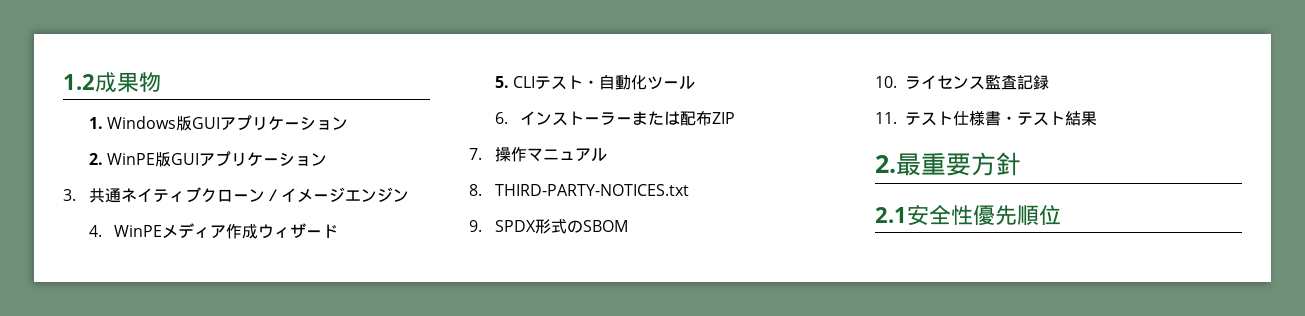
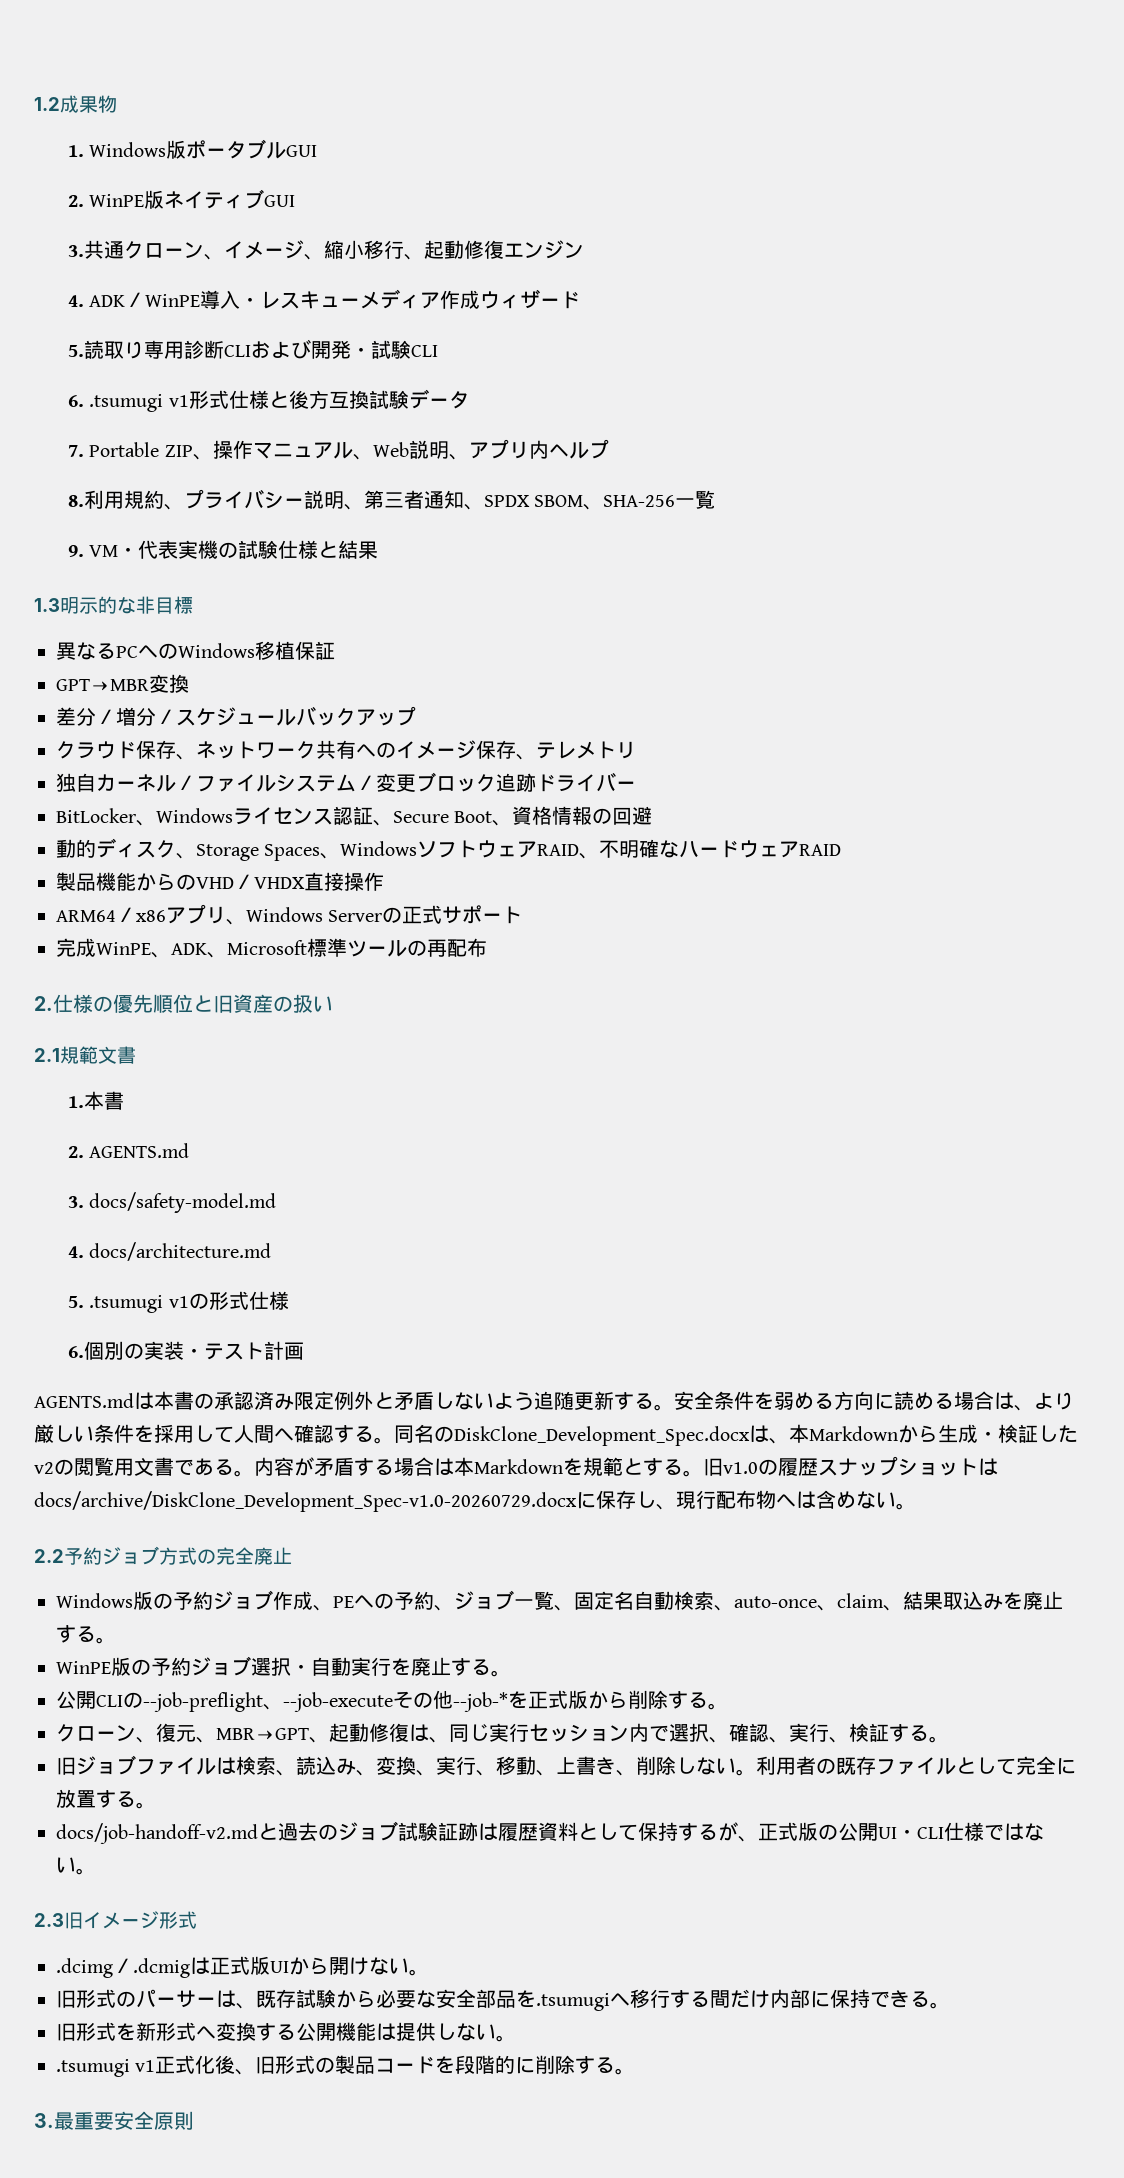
[191,115,348,131] GUIアプリケーション -> [186,139,318,159] ポータブルGUI
[170,151,327,167] [63,187,409,203] [88,225,163,237] GUIアプリケーション // 3.共通ネイティブクローン／イメージエンジン // 4. WinPE -> [164,189,296,209] [67,240,584,260] [67,290,361,309] ネイティブGUI // 3.共通クローン、イメージ、縮小移行、起動修復エンジン // 4. ADK／WinPE導入・レスキュー
[512,75,695,90] [494,110,713,126] CLIテスト・自動化ツール // 6.インストーラーまたは配布 -> [83,339,438,359] [67,389,469,412] [67,442,160,457] 読取り専用診断CLIおよび開発・試験CLI // 6. .tsumugi v1形式仕様と後方互換試験データ // 7. Portable
[469,148,482,160] // 7. -> [192,454,213,460] 、
[469,184,689,196] [469,219,628,234] [875,75,1049,90] [875,111,1097,126] [875,152,1021,176] [875,205,1061,226] // 8. THIRD-PARTY-NOTICES.txt // 9. SPDX形式のSBOM // 10.ライセンス監査記録 // 11.テスト仕様書・テスト結果 // 2.最重要方針 // 2.1安全性優先順位 -> [352,439,609,460] [67,489,716,510] [67,540,379,559] [34,596,193,614] [56,641,335,660] [56,674,189,693] [56,706,416,726] [56,740,636,760] [56,772,636,792] [56,806,653,826] [56,838,842,861] [56,872,384,891] [56,904,523,925] [56,938,487,958] [34,994,333,1013] [34,1046,136,1064] [67,1091,124,1110] [67,1143,190,1158] [67,1192,277,1213] [67,1242,272,1261] [67,1291,289,1313] [67,1341,304,1360] [34,1391,1074,1411] [34,1424,1078,1446] [34,1456,998,1477] [34,1490,916,1512] [34,1546,292,1565] [56,1590,1063,1611] [56,1625,116,1644] [56,1656,511,1677] [56,1690,728,1712] [56,1723,949,1743] [56,1755,1076,1776] [56,1789,156,1809] [56,1821,1044,1844] [56,1857,96,1875] [34,1911,197,1929] [56,1956,429,1978] [56,1989,950,2011] [56,2022,516,2042] [56,2055,636,2077] [34,2111,194,2130] 、Web説明、アプリ内ヘルプ // 8.利用規約、プライバシー説明、第三者通知、SPDX SBOM、SHA-256一覧 // 9. VM・代表実機の試験仕様と結果 // 1.3明示的な非目標 // 異なるPCへのWindows移植保証 // GPT→MBR変換 // 差分／増分／スケジュールバックアップ // クラウド保存、ネットワーク共有へのイメージ保存、テレメトリ // 独自カーネル／ファイルシステム／変更ブロック追跡ドライバー // BitLocker、Windowsライセンス認証、Secure Boot、資格情報の回避 // 動的ディスク、Storage Spaces、WindowsソフトウェアRAID、不明確なハードウェアRAID // 製品機能からのVHD／VHDX直接操作 // ARM64／x86アプリ、Windows Serverの正式サポート // 完成WinPE、ADK、Microsoft標準ツールの再配布 // 2.仕様の優先順位と旧資産の扱い // 2.1規範文書 // 1.本書 // 2. AGENTS.md // 3. docs/safety-model.md // 4. docs/architecture.md // 5. .tsumugi v1の形式仕様 // 6.個別の実装・テスト計画 // AGENTS.mdは本書の承認済み限定例外と矛盾しないよう追随更新する。安全条件を弱める方向に読める場合は、より厳しい条件を採用して人間へ確認する。同名のDiskClone_Development_Spec.docxは、本Markdownから生成・検証したv2の閲覧用文書である。内容が矛盾する場合は本Markdownを規範とする。旧v1.0の履歴スナップショットはdocs/archive/DiskClone_Development_Spec-v1.0-20260729.docxに保存し、現行配布物へは含めない。 // 2.2予約ジョブ方式の完全廃止 // Windows版の予約ジョブ作成、PEへの予約、ジョブ一覧、固定名自動検索、auto-once、claim、結果取込みを廃止する。 // WinPE版の予約ジョブ選択・自動実行を廃止する。 // 公開CLIの--job-preflight、--job-executeその他--job-*を正式版から削除する。 // クローン、復元、MBR→GPT、起動修復は、同じ実行セッション内で選択、確認、実行、検証する。 // 旧ジョブファイルは検索、読込み、変換、実行、移動、上書き、削除しない。利用者の既存ファイルとして完全に放置する。 // docs/job-handoff-v2.mdと過去のジョブ試験証跡は履歴資料として保持するが、正式版の公開UI・CLI仕様ではない。 // 2.3旧イメージ形式 // .dcimg／.dcmigは正式版UIから開けない。 // 旧形式のパーサーは、既存試験から必要な安全部品を.tsumugiへ移行する間だけ内部に保持できる。 // 旧形式を新形式へ変換する公開機能は提供しない。 // .tsumugi v1正式化後、旧形式の製品コードを段階的に削除する。 // 3.最重要安全原則

